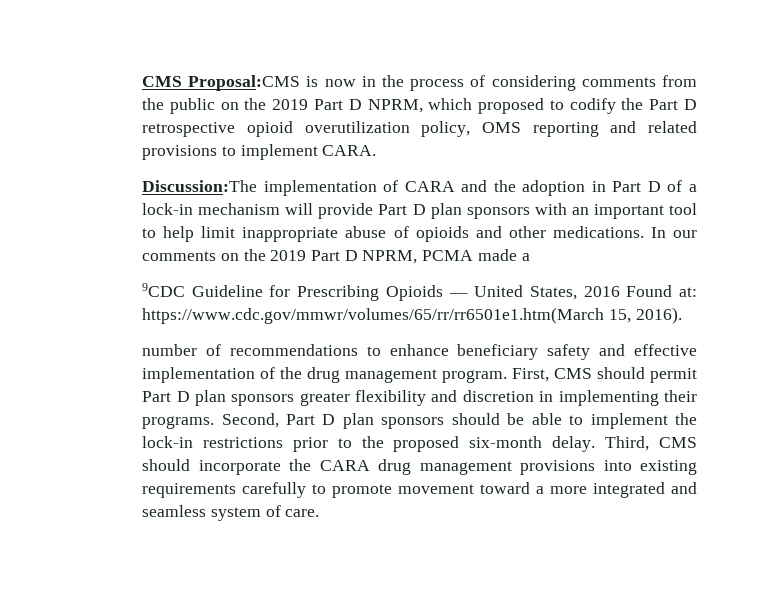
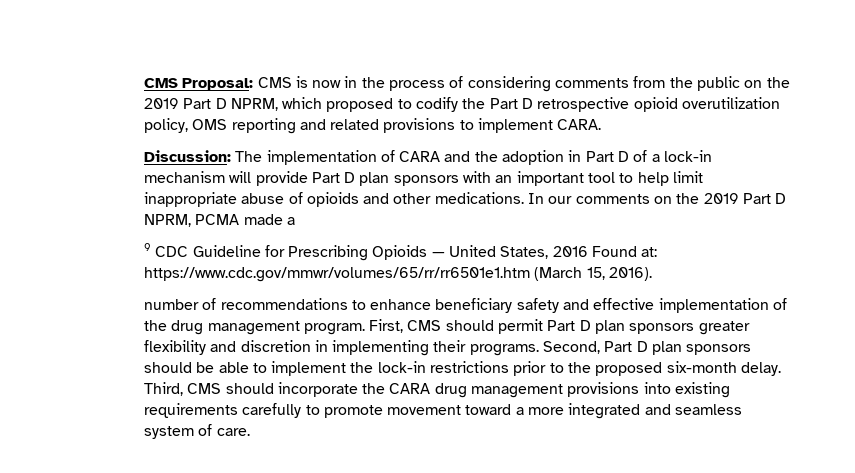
[142,75,301,91] CMS Proposal:CMS -> [143,77,292,91] CMS Proposal: CMS
[142,180,258,192] Discussion:The -> [143,150,263,162] Discussion: The
[142,283,186,297] 9CDC -> [143,243,189,257] 9 CDC
[142,307,605,324] https://www.cdc.gov/mmwr/volumes/65/rr/rr6501e1.htm(March -> [143,267,583,282] https://www.cdc.gov/mmwr/volumes/65/rr/rr6501e1.htm (March

